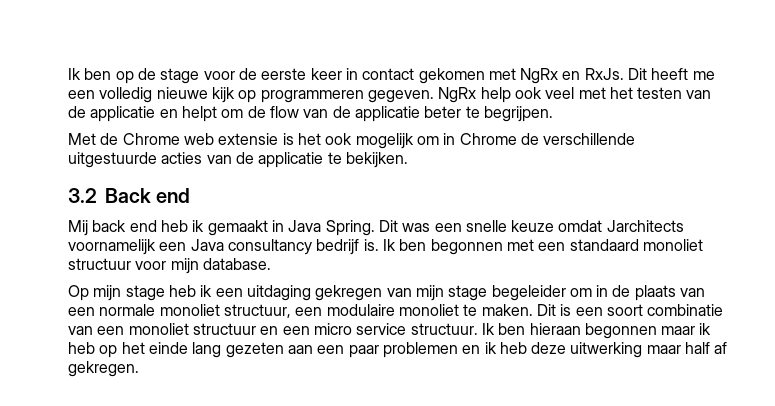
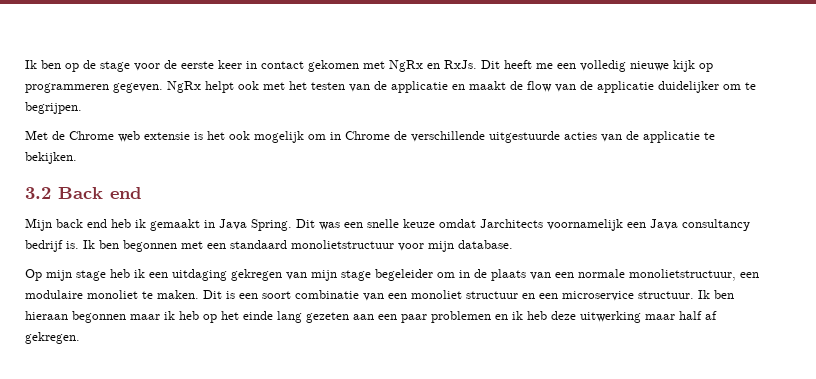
[480,87,575,103] help ook veel -> [205,81,259,93] helpt ook
[181,106,244,122] helpt om -> [469,81,506,90] maakt
[424,106,462,118] beter -> [658,81,741,93] duidelijker om
[68,220,88,236] Mij -> [25,218,52,231] Mijn
[642,239,703,251] [68,258,131,270] monoliet structuur -> [291,240,394,249] monolietstructuur
[159,304,291,318] monoliet structuur, -> [629,269,736,281] monolietstructuur,
[313,323,407,335] micro service -> [562,291,634,301] microservice

